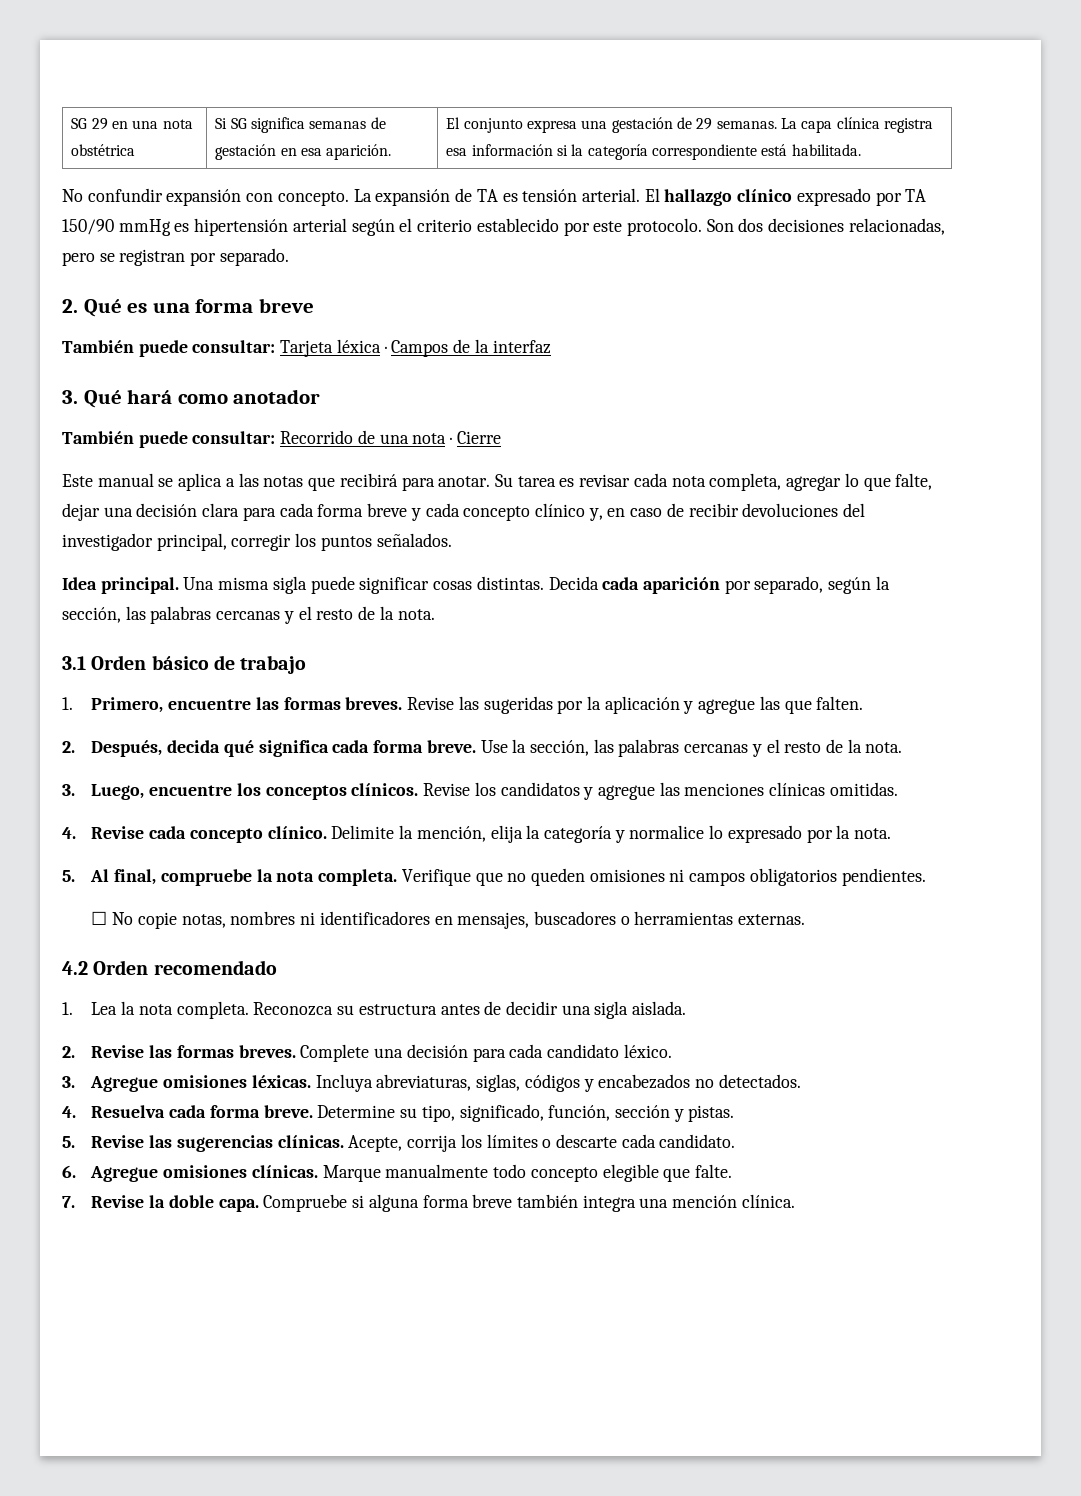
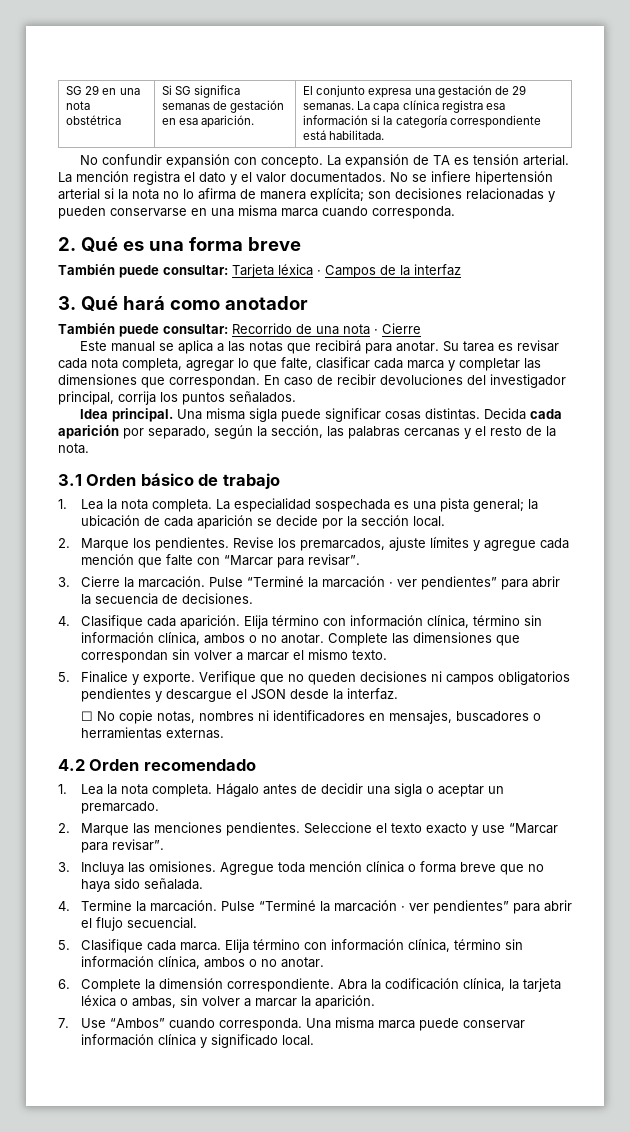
[644,188,927,206] [62,218,945,236] [62,248,289,266] El hallazgo clínico expresado por TA 150/90 mmHg es hipertensión arterial según el criterio establecido por este protocolo. Son dos decisiones relacionadas, pero se registran por separado. -> [58,171,553,185] [58,188,555,202] [58,205,455,219] La mención registra el dato y el valor documentados. No se infiere hipertensión arterial si la nota no lo afirma de manera explícita; son decisiones relacionadas y pueden conservarse en una misma marca cuando corresponda.
[62,503,626,521] dejar una decisión clara para cada forma breve y cada concepto clínico y, en -> [316,357,541,371] [58,374,280,388] clasificar cada marca y completar las dimensiones que correspondan. En
[231,534,292,551] corregir -> [118,391,156,405] corrija
[91,696,864,714] [62,739,903,757] [62,782,898,800] [62,825,892,843] [62,869,398,886] Primero, encuentre las formas breves. Revise las sugeridas por la aplicación y agregue las que falten. // 2. Después, decida qué significa cada forma breve. Use la sección, las palabras cercanas y el resto de la nota. // 3. Luego, encuentre los conceptos clínicos. Revise los candidatos y agregue las menciones clínicas omitidas. // 4. Revise cada concepto clínico. Delimite la mención, elija la categoría y normalice lo expresado por la nota. // 5. Al final, compruebe la nota completa. -> [80,498,538,512] [80,515,445,529] [58,537,569,551] [80,554,360,568] [58,576,560,590] [80,593,253,605] [58,615,542,629] [80,632,520,646] [80,649,387,663] [58,671,195,685] Lea la nota completa. La especialidad sospechada es una pista general; la ubicación de cada aparición se decide por la sección local. // 2. Marque los pendientes. Revise los premarcados, ajuste límites y agregue cada mención que falte con “Marcar para revisar”. // 3. Cierre la marcación. Pulse “Terminé la marcación · ver pendientes” para abrir la secuencia de decisiones. // 4. Clasifique cada aparición. Elija término con información clínica, término sin información clínica, ambos o no anotar. Complete las dimensiones que correspondan sin volver a marcar el mismo texto. // 5. Finalice y exporte.
[589,869,665,882] omisiones -> [359,671,427,682] decisiones
[841,868,926,886] pendientes. -> [80,688,398,702] pendientes y descargue el JSON desde la interfaz.
[253,1002,437,1016] Reconozca su estructura -> [215,783,259,797] Hágalo
[632,1001,687,1015] [62,1044,672,1062] [62,1074,801,1092] [62,1104,735,1122] [62,1134,736,1152] [62,1164,732,1182] [62,1194,795,1212] aislada. // 2. Revise las formas breves. Complete una decisión para cada candidato léxico. // 3. Agregue omisiones léxicas. Incluya abreviaturas, siglas, códigos y encabezados no detectados. // 4. Resuelva cada forma breve. Determine su tipo, significado, función, sección y pistas. // 5. Revise las sugerencias clínicas. Acepte, corrija los límites o descarte cada candidato. // 6. Agregue omisiones clínicas. Marque manualmente todo concepto elegible que falte. // 7. Revise la doble capa. Compruebe si alguna forma breve también integra una mención clínica. -> [425,784,504,797] [80,801,159,814] [58,822,558,836] [80,839,164,853] [58,861,544,875] [80,878,203,892] [58,900,572,914] [80,917,197,931] [58,939,523,953] [80,956,324,969] [58,978,561,992] [80,995,375,1009] [58,1017,525,1031] [80,1034,314,1048] o aceptar un premarcado. // 2. Marque las menciones pendientes. Seleccione el texto exacto y use “Marcar para revisar”. // 3. Incluya las omisiones. Agregue toda mención clínica o forma breve que no haya sido señalada. // 4. Termine la marcación. Pulse “Terminé la marcación · ver pendientes” para abrir el flujo secuencial. // 5. Clasifique cada marca. Elija término con información clínica, término sin información clínica, ambos o no anotar. // 6. Complete la dimensión correspondiente. Abra la codificación clínica, la tarjeta léxica o ambas, sin volver a marcar la aparición. // 7. Use “Ambos” cuando corresponda. Una misma marca puede conservar información clínica y significado local.

